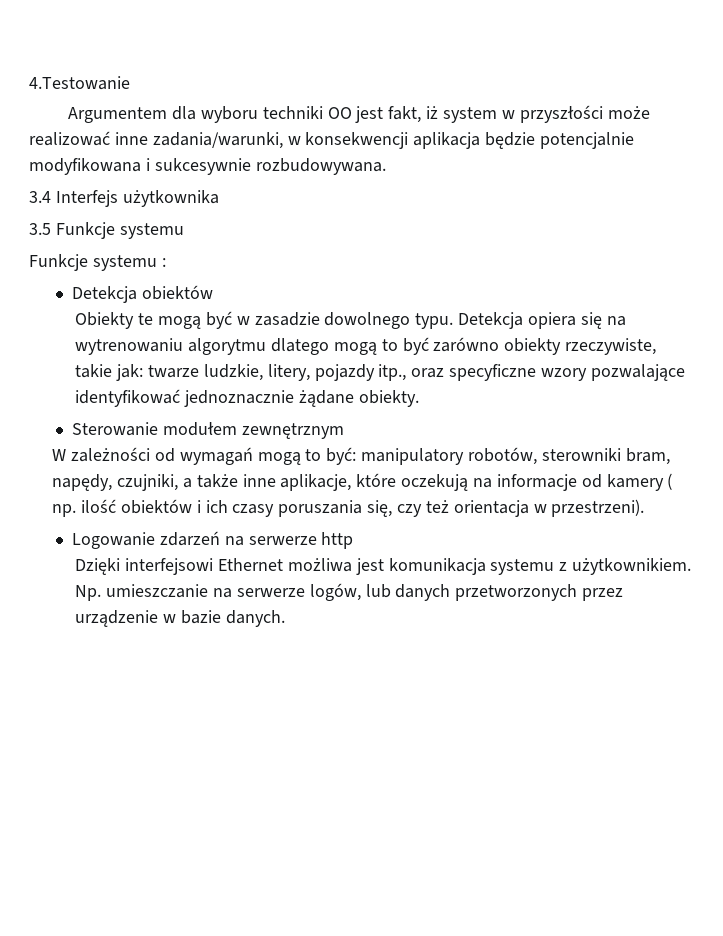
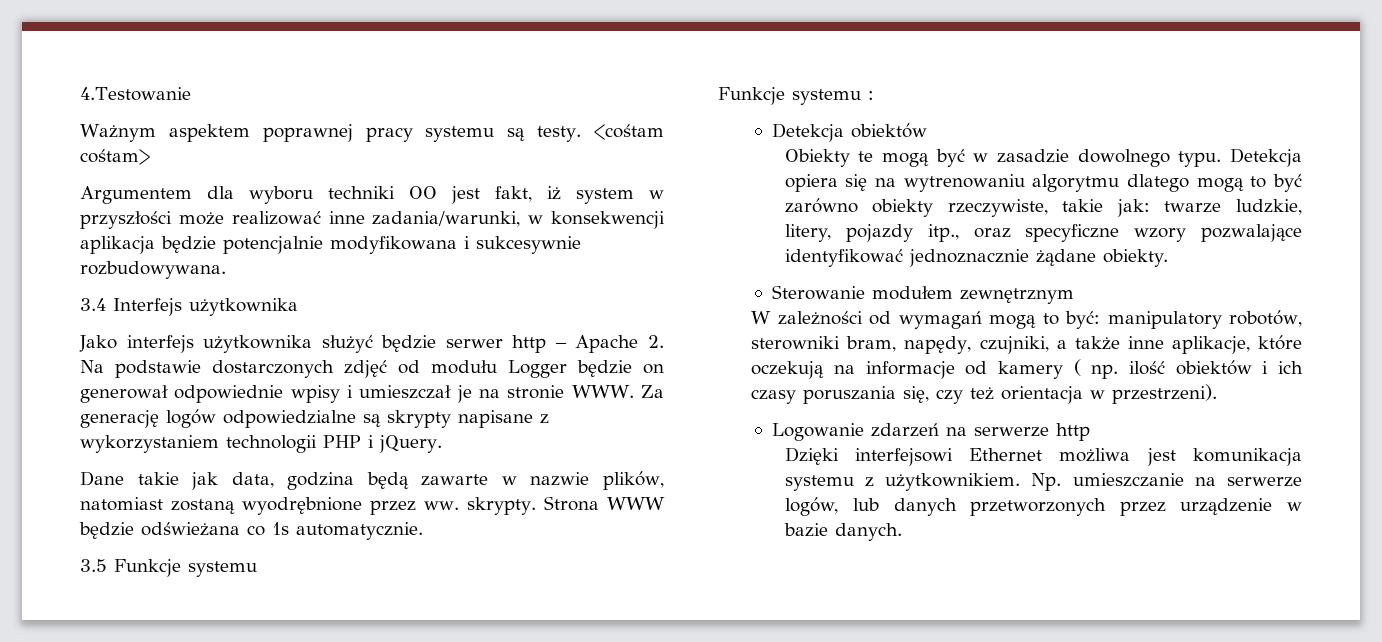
(130, 83) none -> [80,124,664,142] [80,149,150,165] // Ważnym aspektem poprawnej pracy systemu są testy. <cośtam cośtam>
(219, 198) none -> [79,335,664,353] [80,360,664,378] [80,385,665,403] [80,409,549,428] [80,435,442,453] [80,471,665,490] [80,496,666,515] [79,522,423,540] // Jako interfejs użytkownika służyć będzie serwer http – Apache 2. Na podstawie dostarczonych zdjęć od modułu Logger będzie on generował odpowiednie wpisy i umieszczał je na stronie WWW. Za generację logów odpowiedzialne są skrypty napisane z wykorzystaniem technologii PHP i jQuery. // Dane takie jak data, godzina będą zawarte w nazwie plików, natomiast zostaną wyodrębnione przez ww. skrypty. Strona WWW będzie odświeżana co 1s automatycznie.

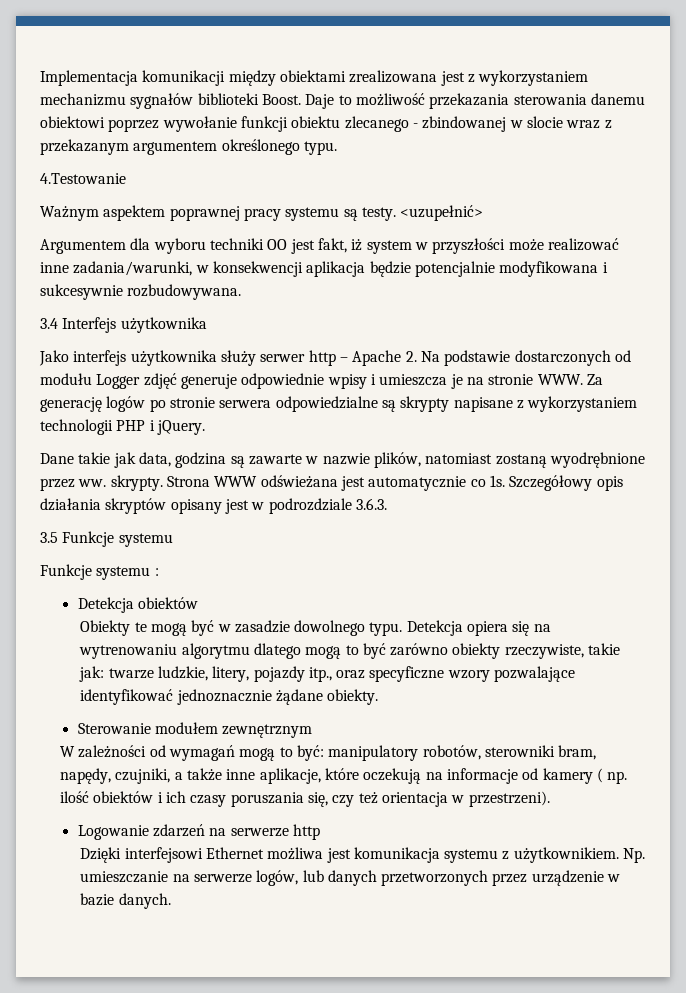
(80, 94) none -> [40,70,589,86] [40,93,645,109] [40,116,612,132] [40,139,337,155] Implementacja komunikacji między obiektami zrealizowana jest z wykorzystaniem mechanizmu sygnałów biblioteki Boost. Daje to możliwość przekazania sterowania danemu obiektowi poprzez wywołanie funkcji obiektu zlecanego - zbindowanej w slocie wraz z przekazanym argumentem określonego typu. //
[594,124,664,140] [80,149,150,165] <cośtam cośtam> -> [400,205,484,221] <uzupełnić>
[321,335,437,353] służyć będzie -> [220,350,256,366] służy
[344,360,387,378] zdjęć -> (611, 358) none
[577,360,664,377] [80,385,168,403] będzie on generował -> [143,373,237,389] zdjęć generuje
[359,385,452,399] umieszczał -> [379,374,448,386] umieszcza
(216, 418) none -> [149,397,272,412] po stronie serwera
[366,472,409,489] będą -> [230,456,245,468] są
[79,522,423,540] będzie odświeżana co 1s automatycznie. -> [260,475,623,491] [40,498,387,514] odświeżana jest automatycznie co 1s. Szczegółowy opis działania skryptów opisany jest w podrozdziale 3.6.3.

